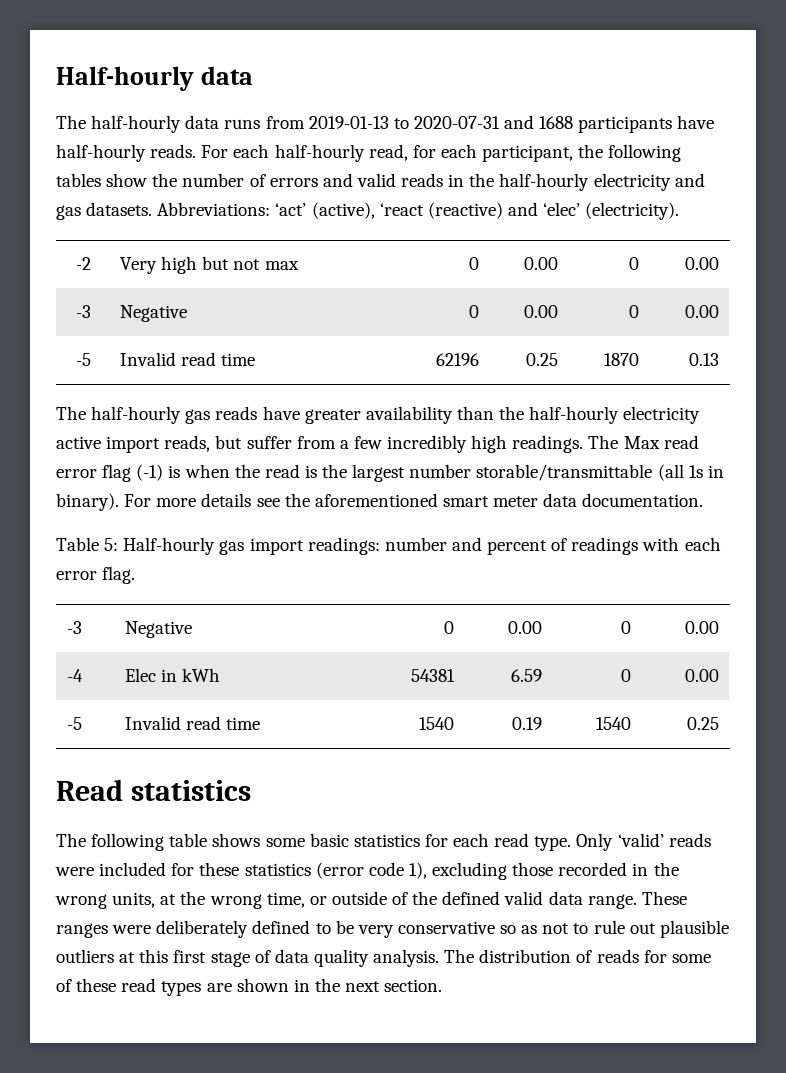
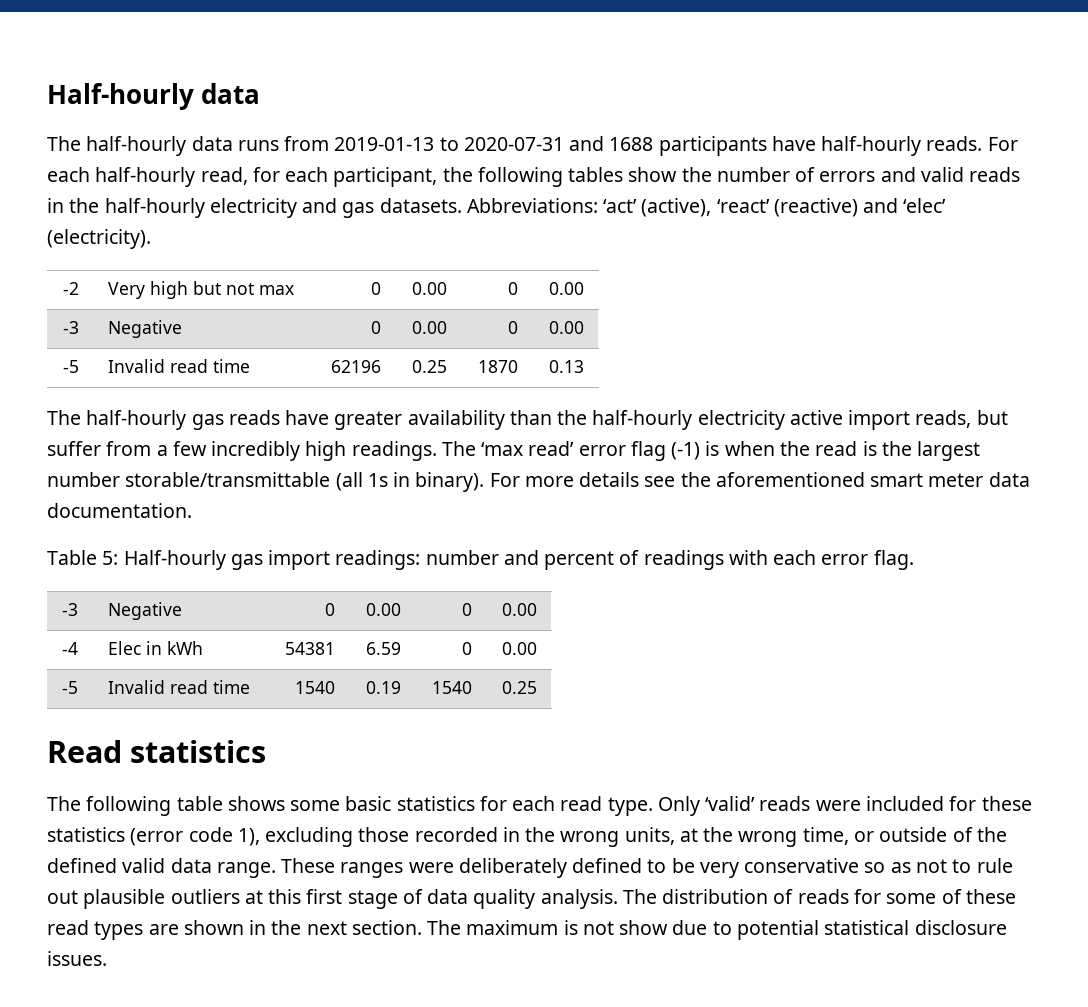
[379,203,424,216] ‘react -> [716,199,770,213] ‘react’
[623,435,699,449] Max read -> [481,441,575,456] ‘max read’
(443, 985) none -> [427,920,1007,940] [47,951,107,966] The maximum is not show due to potential statistical disclosure issues.

